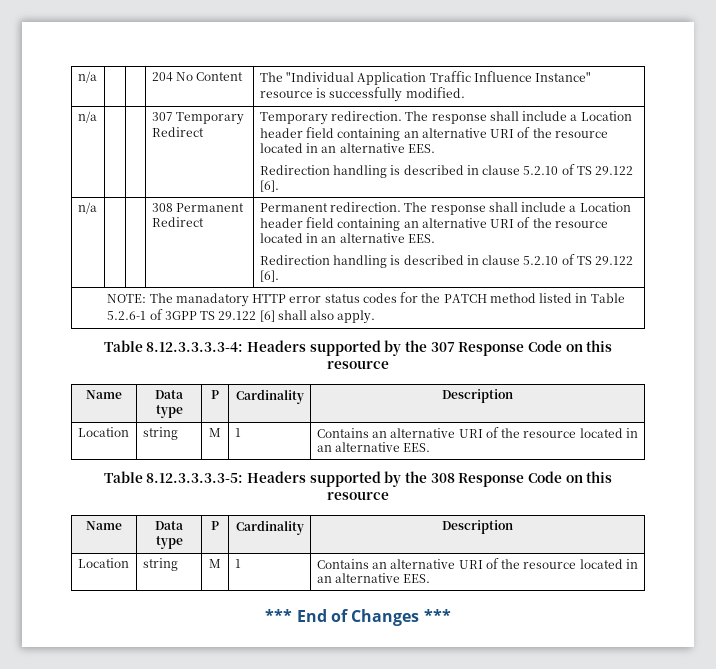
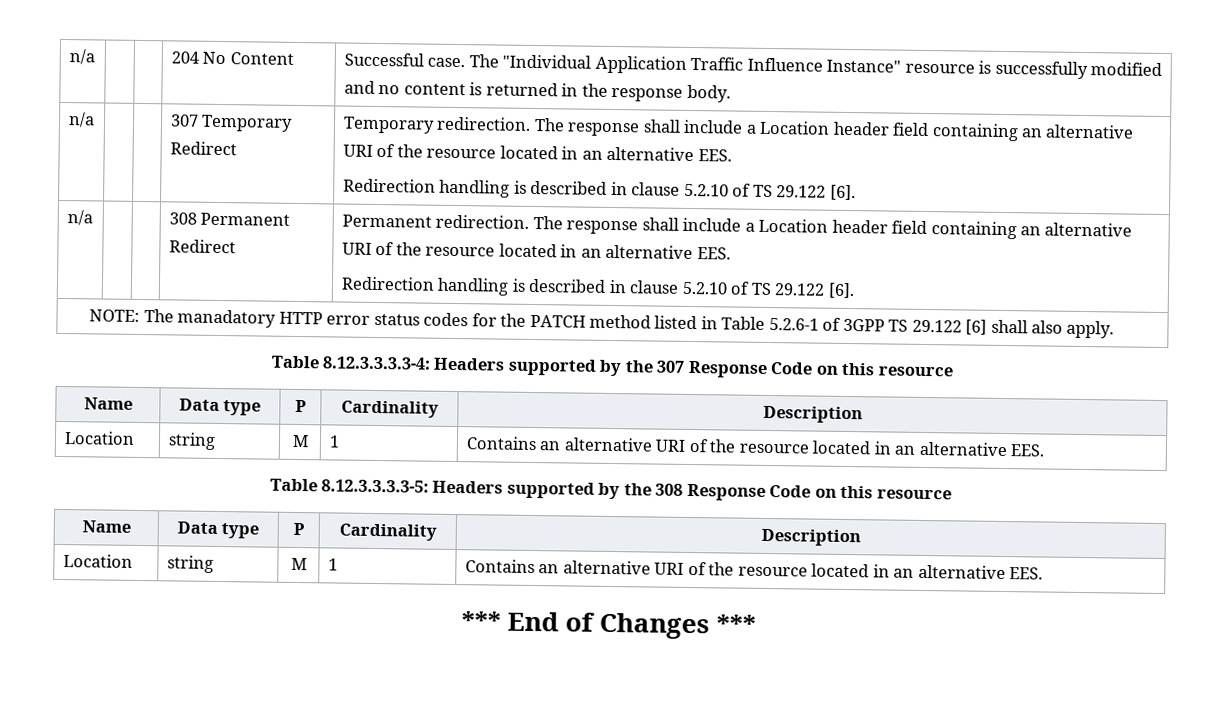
(244, 76) none -> [343,52,466,68] Successful case.
[405,87,465,98] modified. -> [1089,62,1162,76] [343,80,731,103] modified and no content is returned in the response body.

